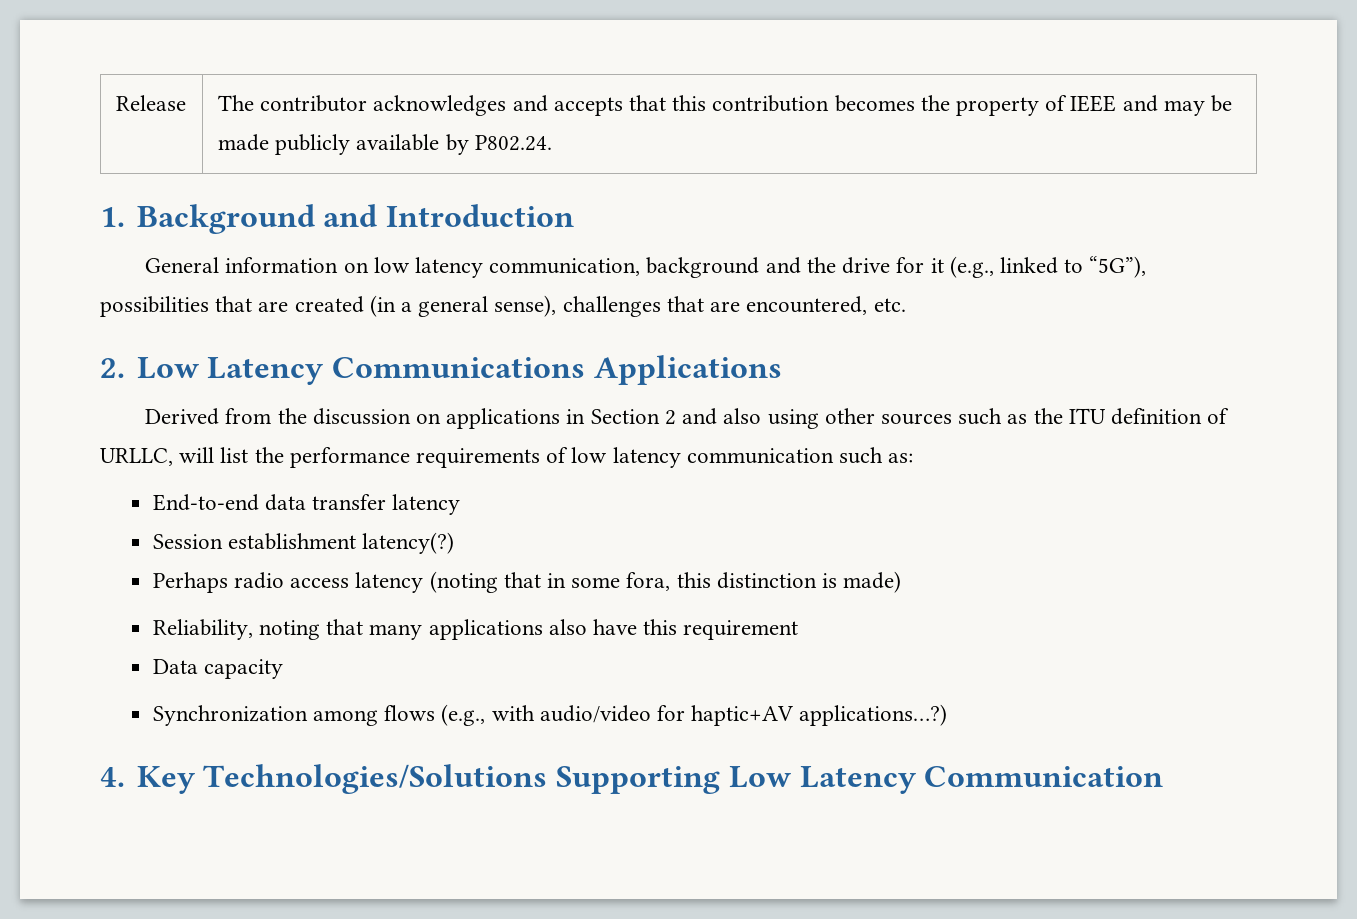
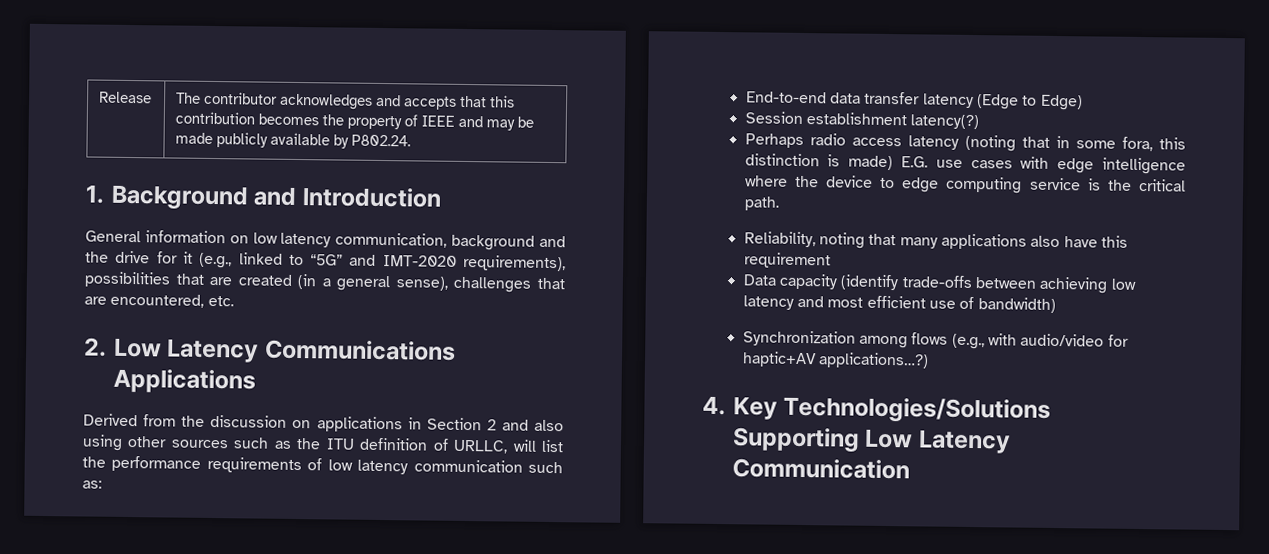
[1089,256,1147,278] “5G”), -> [310,254,566,272] “5G” and IMT-2020 requirements),
(461, 504) none -> [976,94,1083,111] (Edge to Edge)
(902, 582) none -> [901,156,1186,175] [744,175,1186,194] [743,196,779,211] E.G. use cases with edge intelligence where the device to edge computing service is the critical path.
(283, 669) none -> [840,274,1137,294] [742,295,1056,314] (identify trade-offs between achieving low latency and most efficient use of bandwidth)

